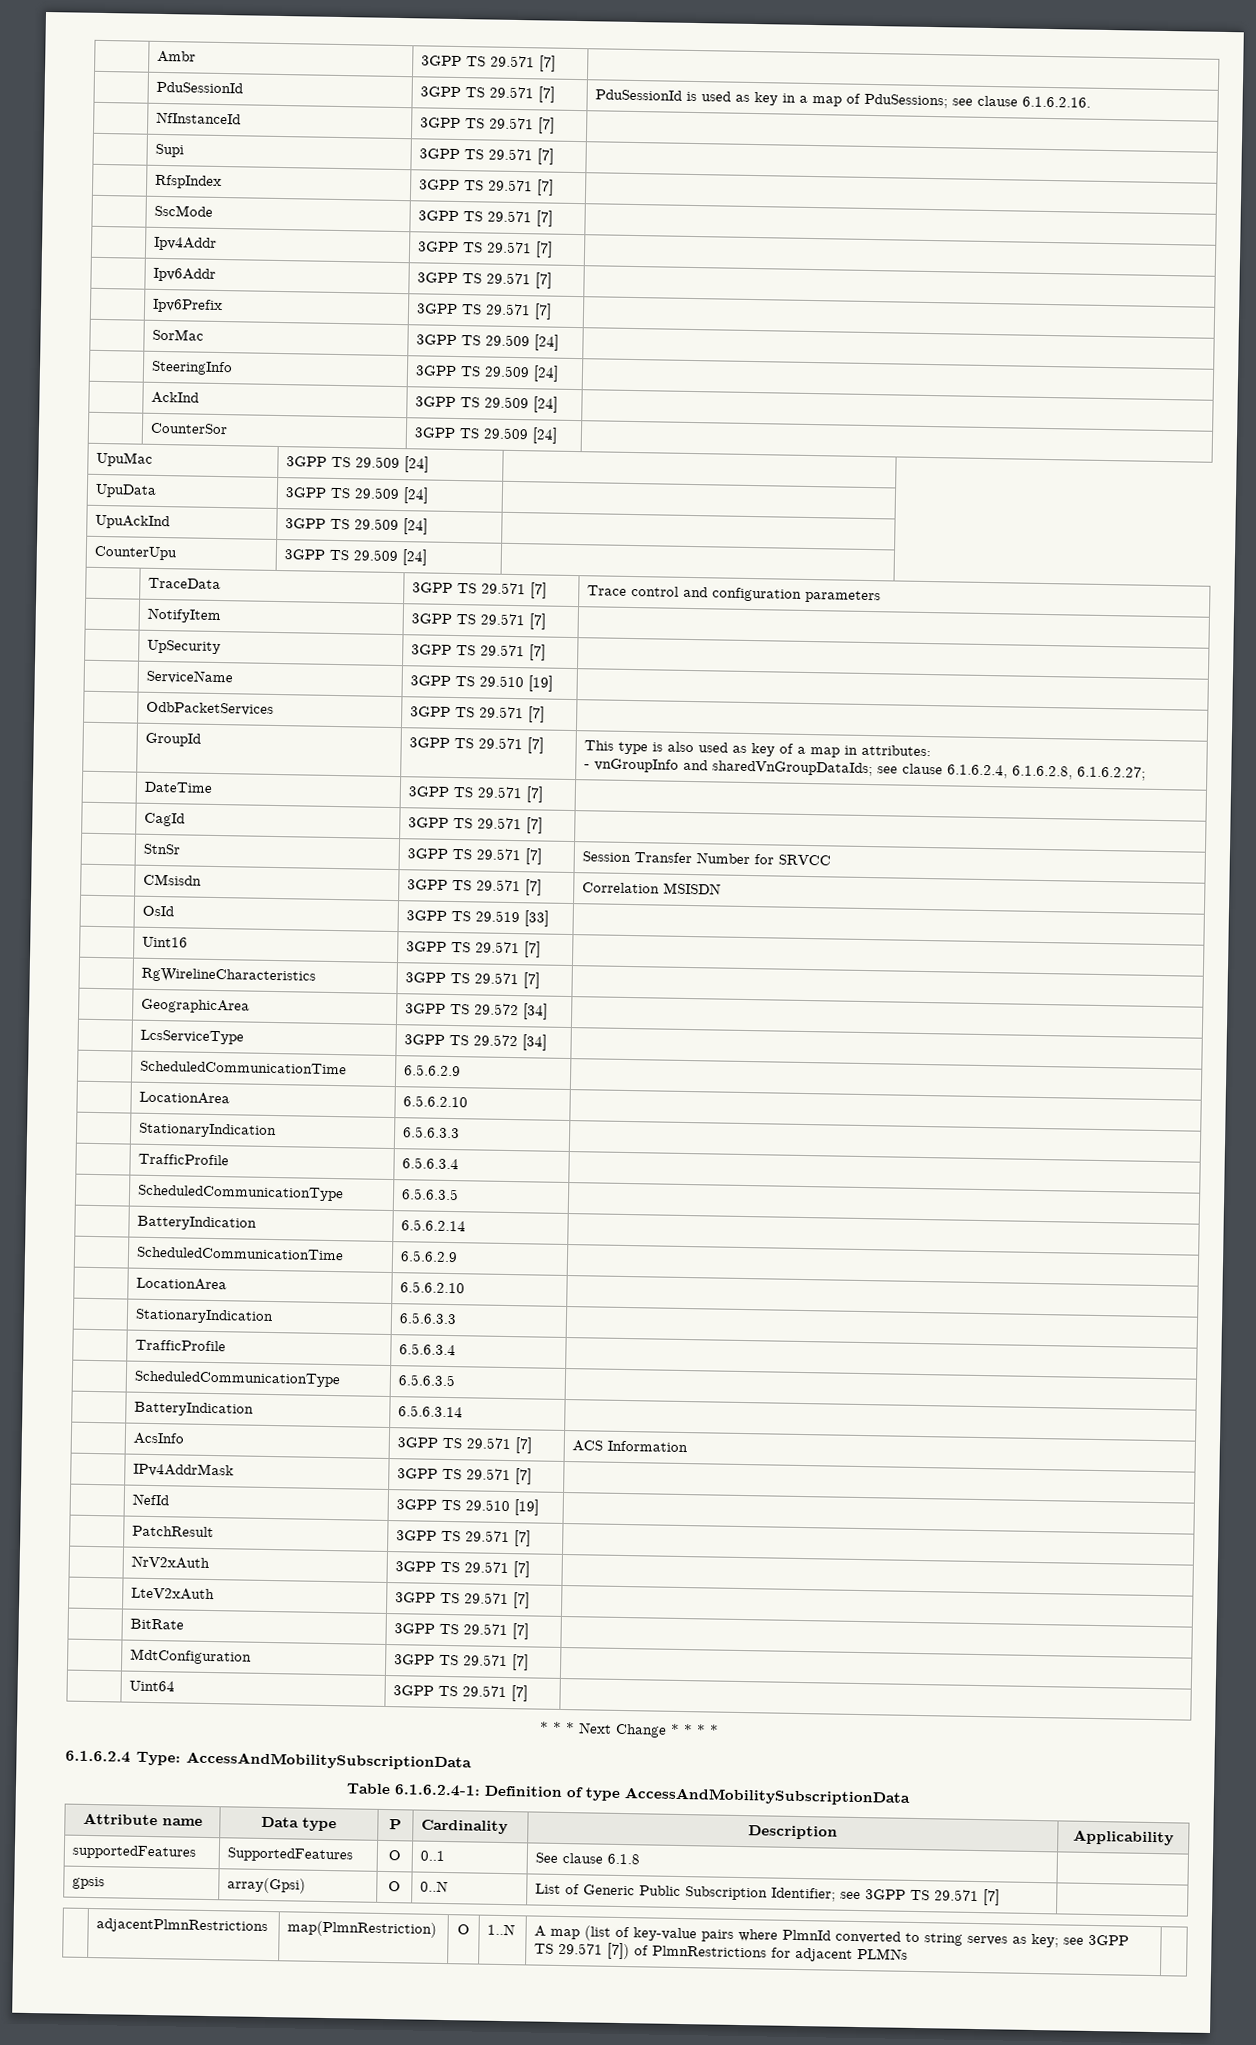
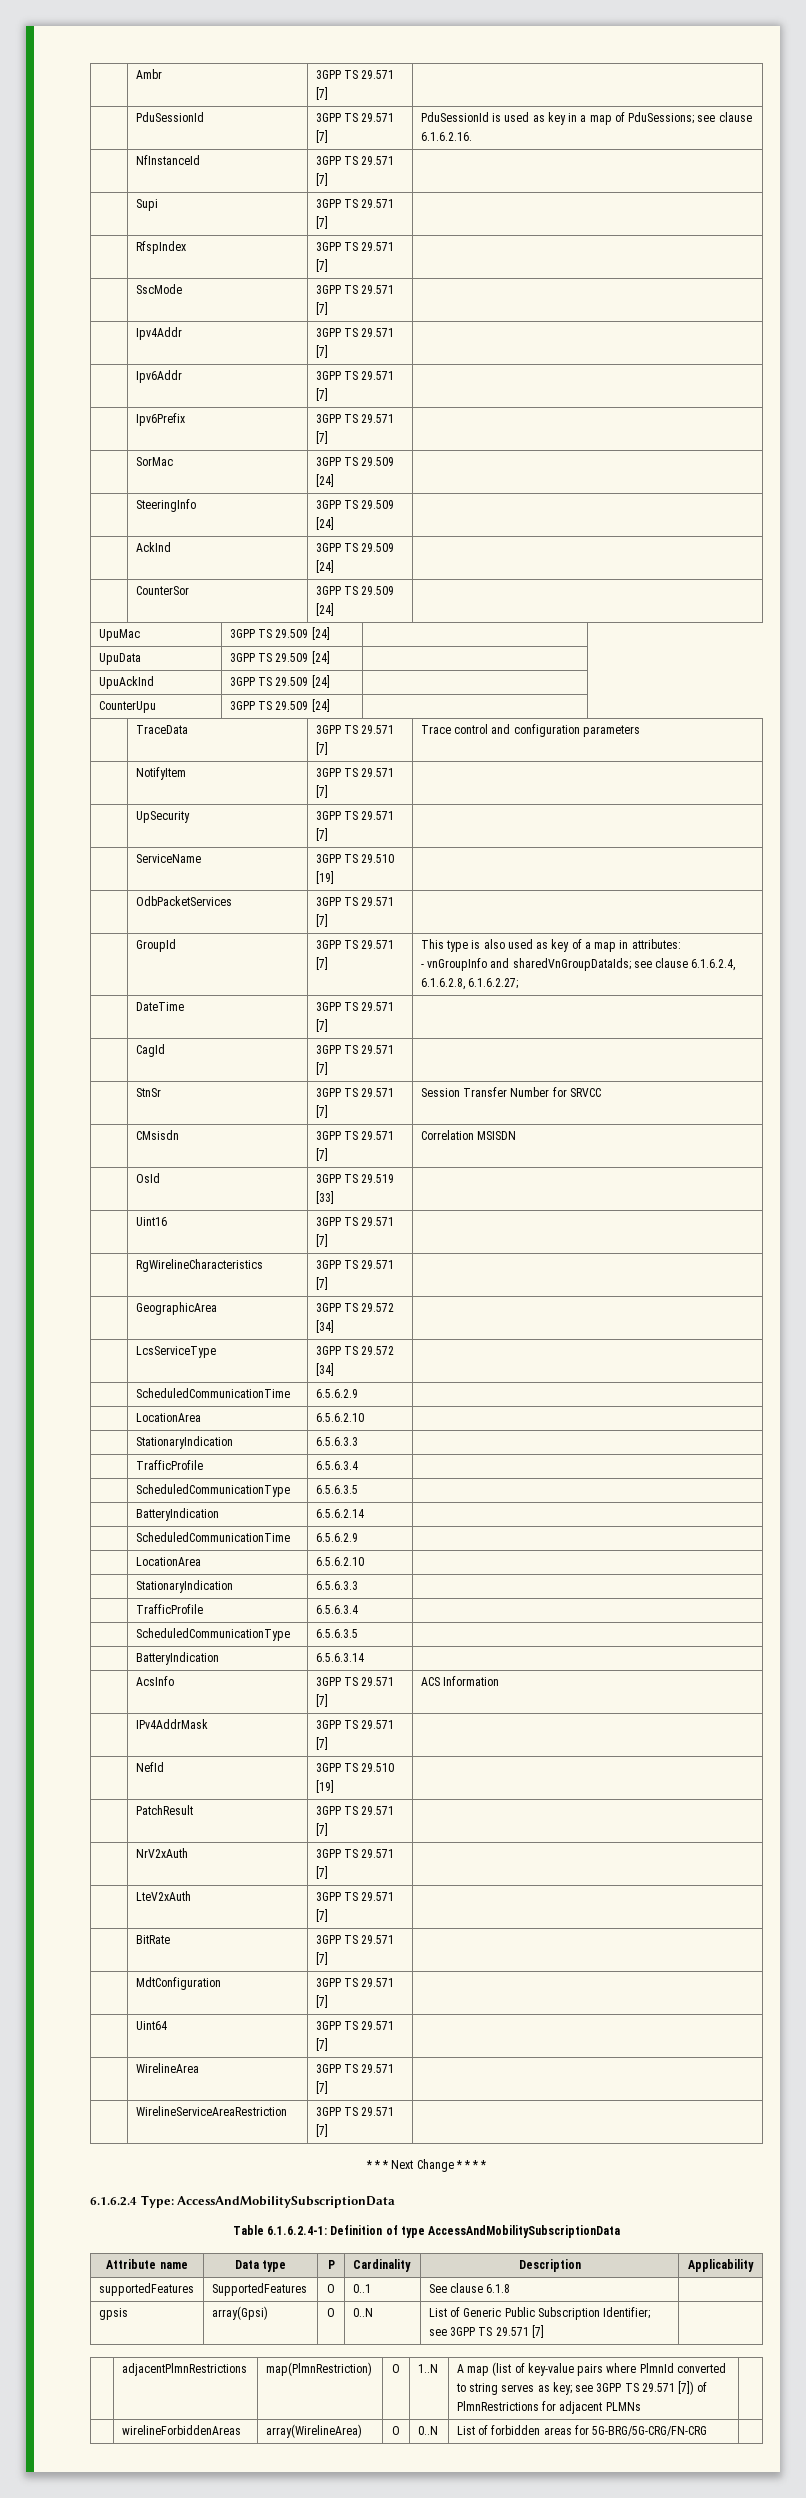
(529, 1693) none -> [135,2063,199,2073] [315,2064,395,2073] [315,2081,328,2094] [135,2106,287,2116] [315,2107,395,2116] [315,2124,328,2137] // | WirelineArea | 3GPP TS 29.571 [7] | // | WirelineServiceAreaRestriction | 3GPP TS 29.571 [7] |
(909, 1954) none -> [121,2425,241,2435] [265,2424,362,2438] [392,2426,400,2435] [417,2426,438,2435] [456,2425,708,2436] // | wirelineForbiddenAreas | array(WirelineArea) | O | 0..N | List of forbidden areas for 5G-BRG/5G-CRG/FN-CRG |

